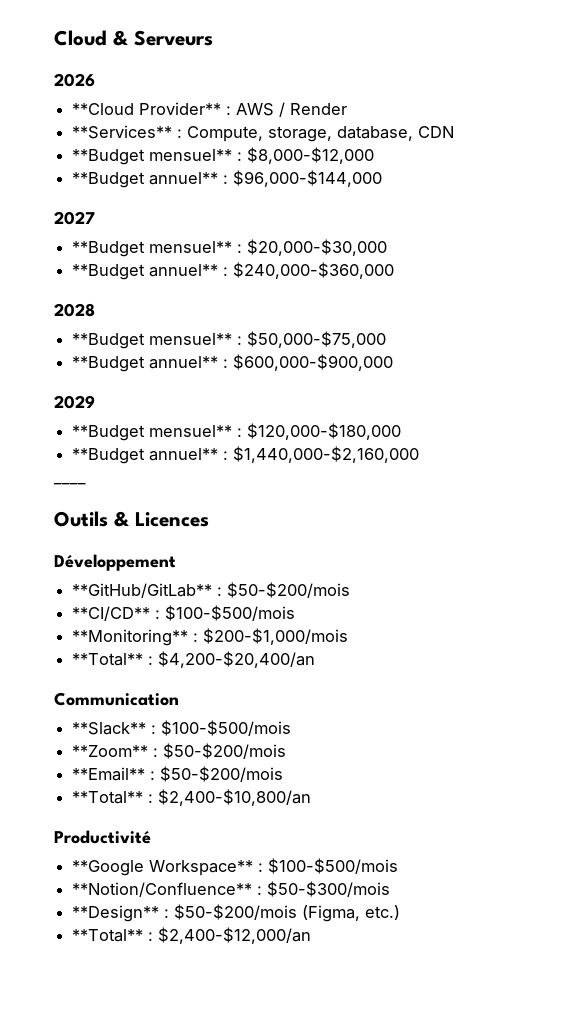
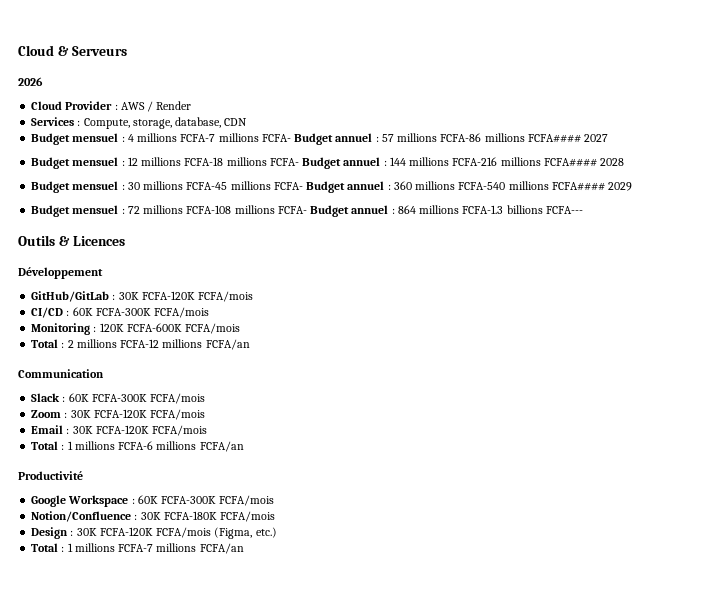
[72,102,222,115] **Cloud Provider** -> [31,101,113,110] Cloud Provider
[72,125,173,139] **Services** -> [31,117,75,126] Services
[72,147,375,165] [72,170,383,188] [54,211,95,225] [72,239,388,257] [72,262,395,280] [54,303,95,317] [72,331,387,349] [72,354,394,372] [54,395,95,409] [72,423,402,441] [72,446,420,464] [54,483,86,485] [54,511,209,527] [54,554,176,571] [72,582,351,598] [72,605,296,621] [72,628,349,646] [72,651,316,668] [54,692,179,706] [72,720,292,736] [72,743,287,759] [72,766,284,782] [72,789,312,806] [54,830,151,844] [72,858,399,876] [72,881,391,897] [72,904,401,922] [72,927,312,944] **Budget mensuel** : $8,000-$12,000 // **Budget annuel** : $96,000-$144,000 // 2027 // **Budget mensuel** : $20,000-$30,000 // **Budget annuel** : $240,000-$360,000 // 2028 // **Budget mensuel** : $50,000-$75,000 // **Budget annuel** : $600,000-$900,000 // 2029 // **Budget mensuel** : $120,000-$180,000 // **Budget annuel** : $1,440,000-$2,160,000 // ____ // Outils & Licences // Développement // **GitHub/GitLab** : $50-$200/mois // **CI/CD** : $100-$500/mois // **Monitoring** : $200-$1,000/mois // **Total** : $4,200-$20,400/an // Communication // **Slack** : $100-$500/mois // **Zoom** : $50-$200/mois // **Email** : $50-$200/mois // **Total** : $2,400-$10,800/an // Productivité // **Google Workspace** : $100-$500/mois // **Notion/Confluence** : $50-$300/mois // **Design** : $50-$200/mois (Figma, etc.) // **Total** : $2,400-$12,000/an -> [31,133,609,145] [31,157,625,169] [31,181,633,193] [31,205,583,217] [18,235,125,246] [18,267,103,279] [31,291,254,302] [31,307,210,318] [31,323,241,335] [31,339,250,350] [18,369,104,378] [31,393,206,404] [31,409,206,420] [31,425,208,436] [31,441,244,452] [18,471,83,480] [31,495,275,507] [31,511,276,522] [31,527,277,539] [31,543,244,554] Budget mensuel : 4 millions FCFA-7 millions FCFA- Budget annuel : 57 millions FCFA-86 millions FCFA#### 2027 // Budget mensuel : 12 millions FCFA-18 millions FCFA- Budget annuel : 144 millions FCFA-216 millions FCFA#### 2028 // Budget mensuel : 30 millions FCFA-45 millions FCFA- Budget annuel : 360 millions FCFA-540 millions FCFA#### 2029 // Budget mensuel : 72 millions FCFA-108 millions FCFA- Budget annuel : 864 millions FCFA-1.3 billions FCFA--- // Outils & Licences // Développement // GitHub/GitLab : 30K FCFA-120K FCFA/mois // CI/CD : 60K FCFA-300K FCFA/mois // Monitoring : 120K FCFA-600K FCFA/mois // Total : 2 millions FCFA-12 millions FCFA/an // Communication // Slack : 60K FCFA-300K FCFA/mois // Zoom : 30K FCFA-120K FCFA/mois // Email : 30K FCFA-120K FCFA/mois // Total : 1 millions FCFA-6 millions FCFA/an // Productivité // Google Workspace : 60K FCFA-300K FCFA/mois // Notion/Confluence : 30K FCFA-180K FCFA/mois // Design : 30K FCFA-120K FCFA/mois (Figma, etc.) // Total : 1 millions FCFA-7 millions FCFA/an

